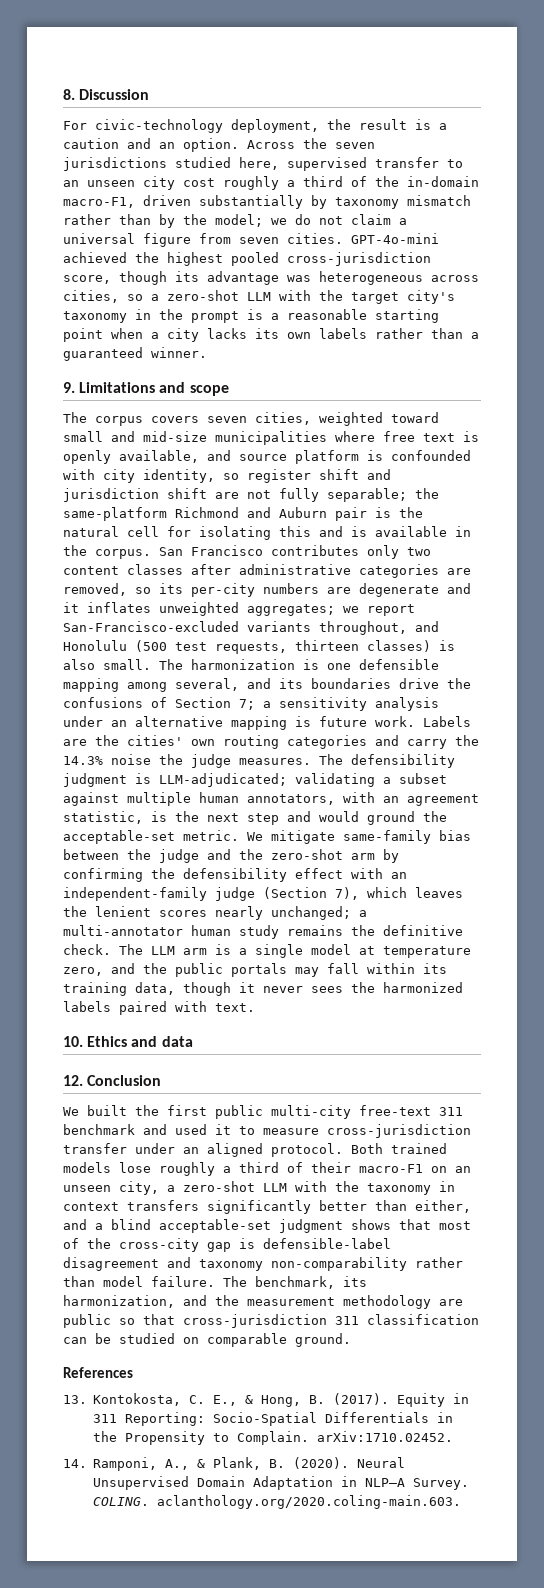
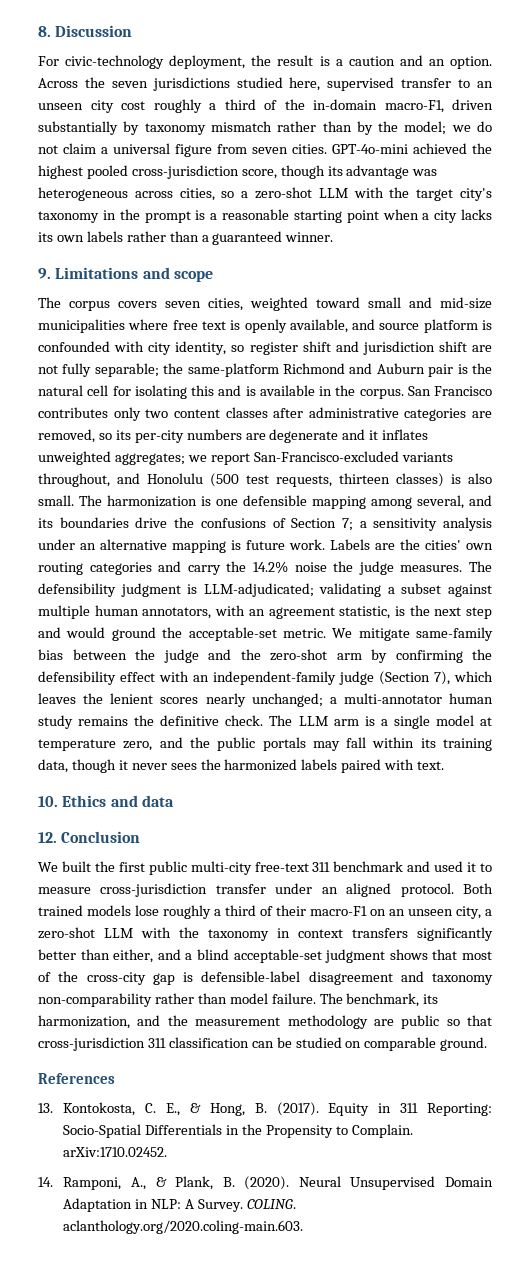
[63,756,103,765] 14.3% -> [252,561,288,573] 14.2%
[365,1478,406,1487] NLP—A -> [151,1199,195,1209] NLP: A

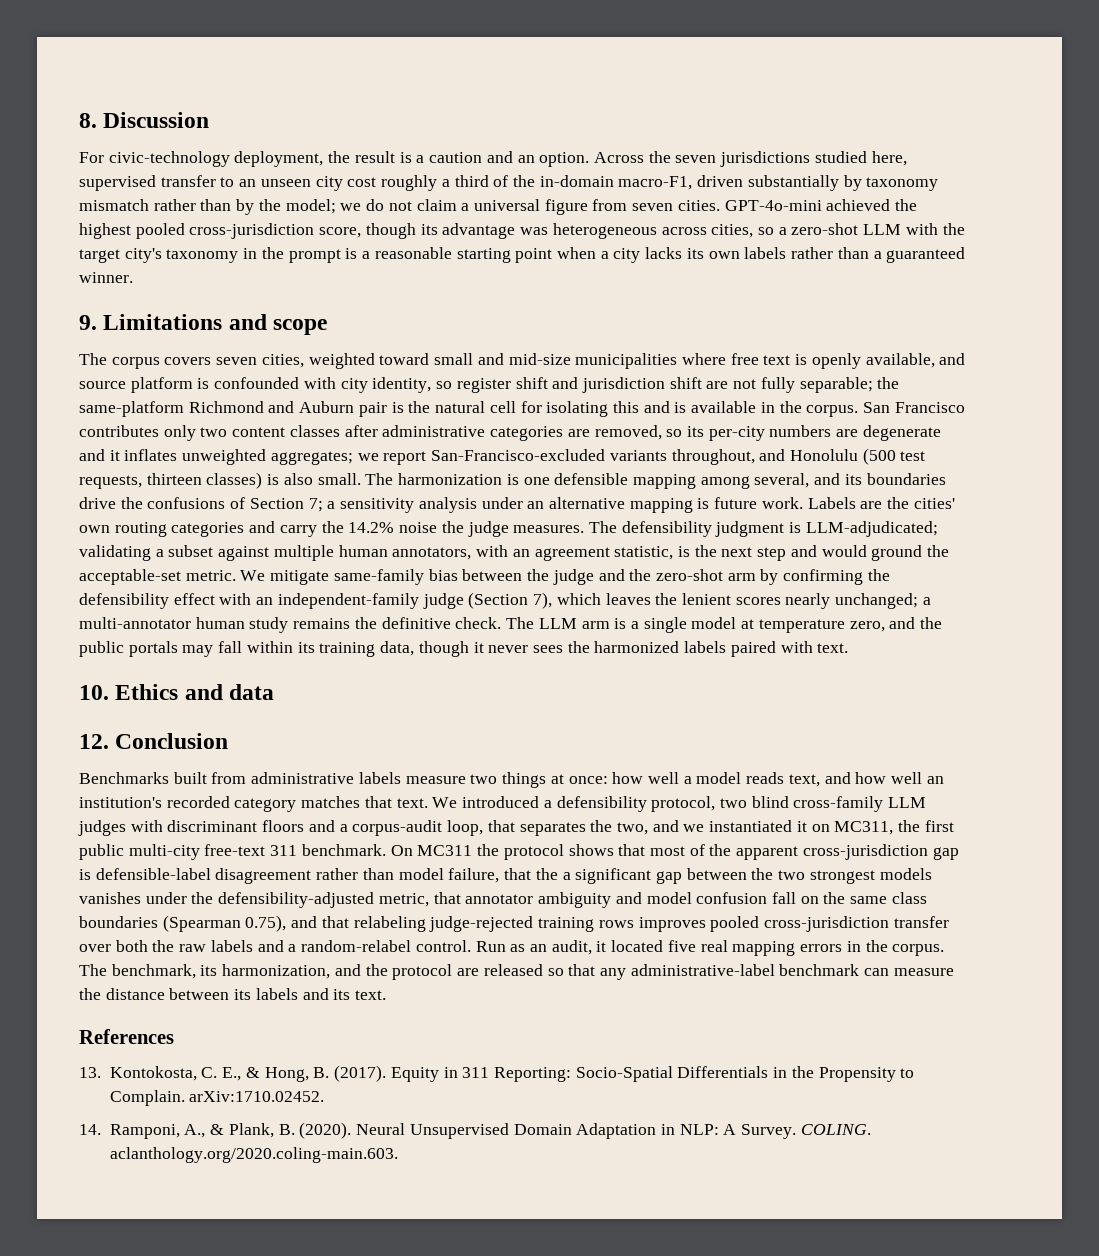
[38,861,91,872] We built -> [79,772,944,788] [79,796,927,812] [78,820,894,836] Benchmarks built from administrative labels measure two things at once: how well a model reads text, and how well an institution's recorded category matches that text. We introduced a defensibility protocol, two blind cross-family LLM judges with discriminant floors and a corpus-audit loop, that separates the two, and we instantiated it on MC311,
[333,861,493,872] [38,883,494,897] [38,905,492,919] [38,927,493,941] [38,949,386,963] benchmark and used it to measure cross-jurisdiction transfer under an aligned protocol. Both trained models lose roughly a third of their macro-F1 on an unseen city, a zero-shot LLM with the taxonomy in context transfers significantly better than either, and a blind acceptable-set judgment -> [301,844,564,860] benchmark. On MC311 the protocol
[86,972,146,985] cross-city -> [736,844,928,860] apparent cross-jurisdiction
[400,971,493,985] [38,993,316,1007] and taxonomy non-comparability rather than model failure. -> [316,868,932,884] [79,892,927,908] [79,915,949,932] [79,940,945,956] rather than model failure, that the a significant gap between the two strongest models vanishes under the defensibility-adjusted metric, that annotator ambiguity and model confusion fall on the same class boundaries (Spearman 0.75), and that relabeling judge-rejected training rows improves pooled cross-jurisdiction transfer over both the raw labels and a random-relabel control. Run as an audit, it located five real mapping errors in the corpus.
[195,1015,492,1029] [38,1037,488,1051] measurement methodology are public so that cross-jurisdiction 311 classification can be studied on comparable ground. -> [392,964,954,980] [79,988,387,1000] protocol are released so that any administrative-label benchmark can measure the distance between its labels and its text.

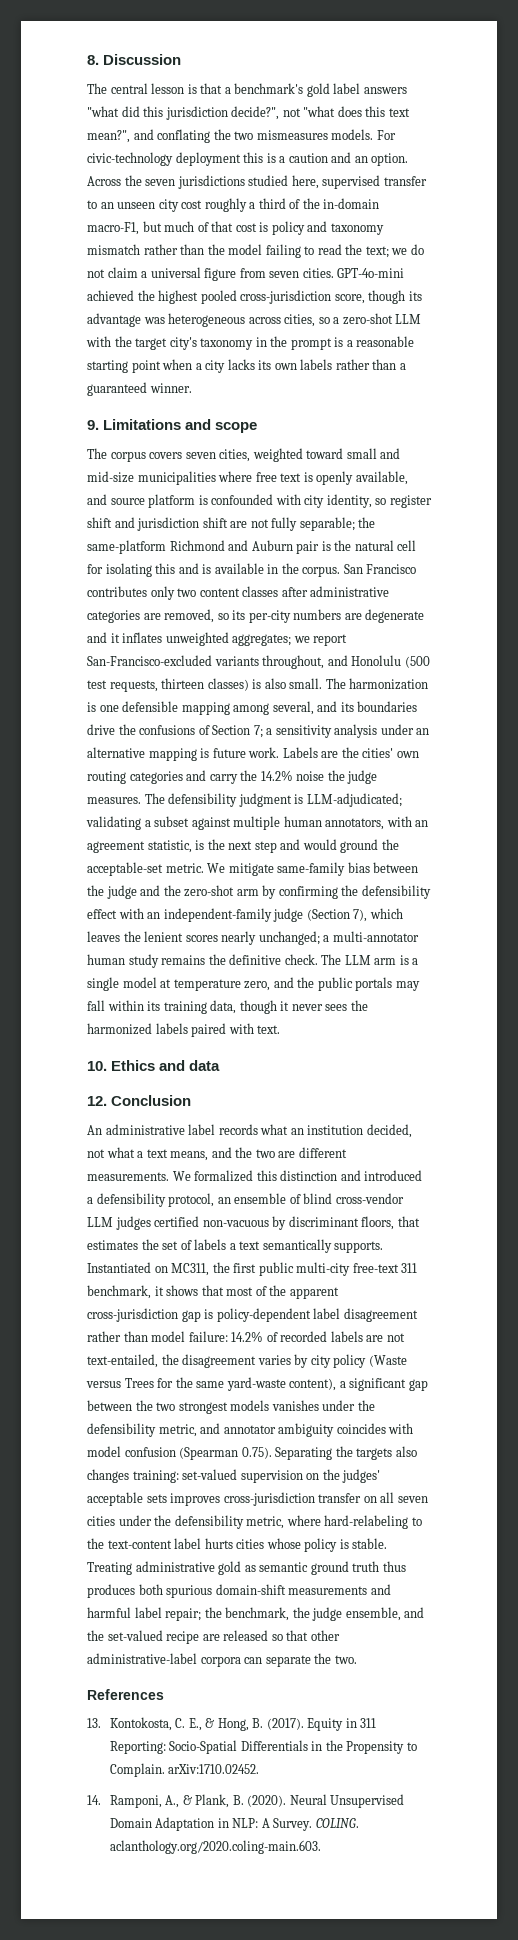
[79,151,395,167] For civic-technology deployment, the result -> [87,83,407,97] [87,106,410,120] [87,129,396,143] [87,152,264,166] The central lesson is that a benchmark's gold label answers "what did this jurisdiction decide?", not "what does this text mean?", and conflating the two mismeasures models. For civic-technology deployment this
[697,175,939,191] [79,199,336,215] driven substantially by taxonomy mismatch rather than by the model; -> [142,221,384,235] [87,244,389,258] but much of that cost is policy and taxonomy mismatch rather than the model failing to read the text;
[79,772,944,788] [79,796,927,812] [78,820,807,836] Benchmarks built from administrative labels measure two things at once: how well a model reads text, and how well an institution's recorded category matches that text. We introduced a defensibility protocol, two blind cross-family LLM judges with discriminant floors and a corpus-audit loop, that separates the two, and we instantiated it -> [87,1124,412,1138] [87,1147,347,1161] [87,1170,423,1182] [87,1193,404,1207] [87,1216,420,1230] [87,1239,384,1253] [87,1262,151,1273] An administrative label records what an institution decided, not what a text means, and the two are different measurements. We formalized this distinction and introduced a defensibility protocol, an ensemble of blind cross-vendor LLM judges certified non-vacuous by discriminant floors, that estimates the set of labels a text semantically supports. Instantiated
[301,844,564,860] benchmark. On MC311 the protocol -> [87,1285,164,1299] benchmark, it
[95,868,211,880] defensible-label -> [216,1308,341,1322] policy-dependent label
[448,868,558,883] failure, that the -> [188,1331,405,1342] [87,1354,407,1368] [86,1377,337,1391] failure: 14.2% of recorded labels are not text-entailed, the disagreement varies by city policy (Waste versus Trees for the same yard-waste content),
[218,892,927,908] [79,915,949,932] [79,940,945,956] [79,964,954,980] [79,988,387,1000] defensibility-adjusted metric, that annotator ambiguity and model confusion fall on the same class boundaries (Spearman 0.75), and that relabeling judge-rejected training rows improves pooled cross-jurisdiction transfer over both the raw labels and a random-relabel control. Run as an audit, it located five real mapping errors in the corpus. The benchmark, its harmonization, and the protocol are released so that any administrative-label benchmark can measure the distance between its labels and its text. -> [87,1423,414,1437] [87,1446,417,1460] [87,1469,381,1483] [87,1492,428,1506] [87,1515,422,1529] [87,1538,388,1552] [87,1561,406,1575] [87,1584,391,1598] [87,1607,425,1621] [87,1630,340,1644] [87,1653,357,1667] defensibility metric, and annotator ambiguity coincides with model confusion (Spearman 0.75). Separating the targets also changes training: set-valued supervision on the judges' acceptable sets improves cross-jurisdiction transfer on all seven cities under the defensibility metric, where hard-relabeling to the text-content label hurts cities whose policy is stable. Treating administrative gold as semantic ground truth thus produces both spurious domain-shift measurements and harmful label repair; the benchmark, the judge ensemble, and the set-valued recipe are released so that other administrative-label corpora can separate the two.

